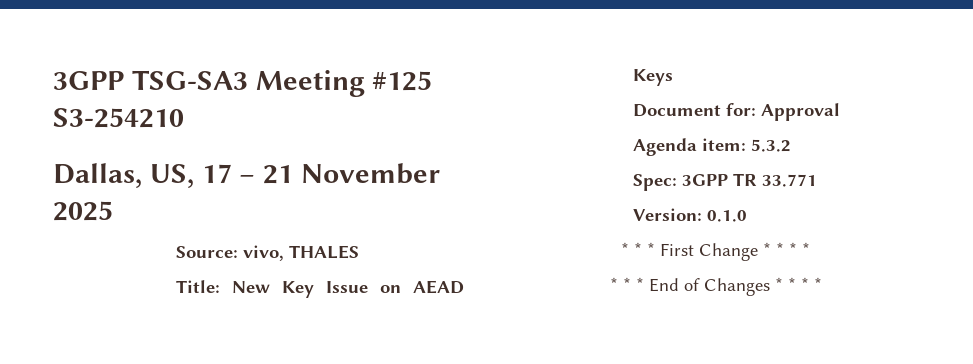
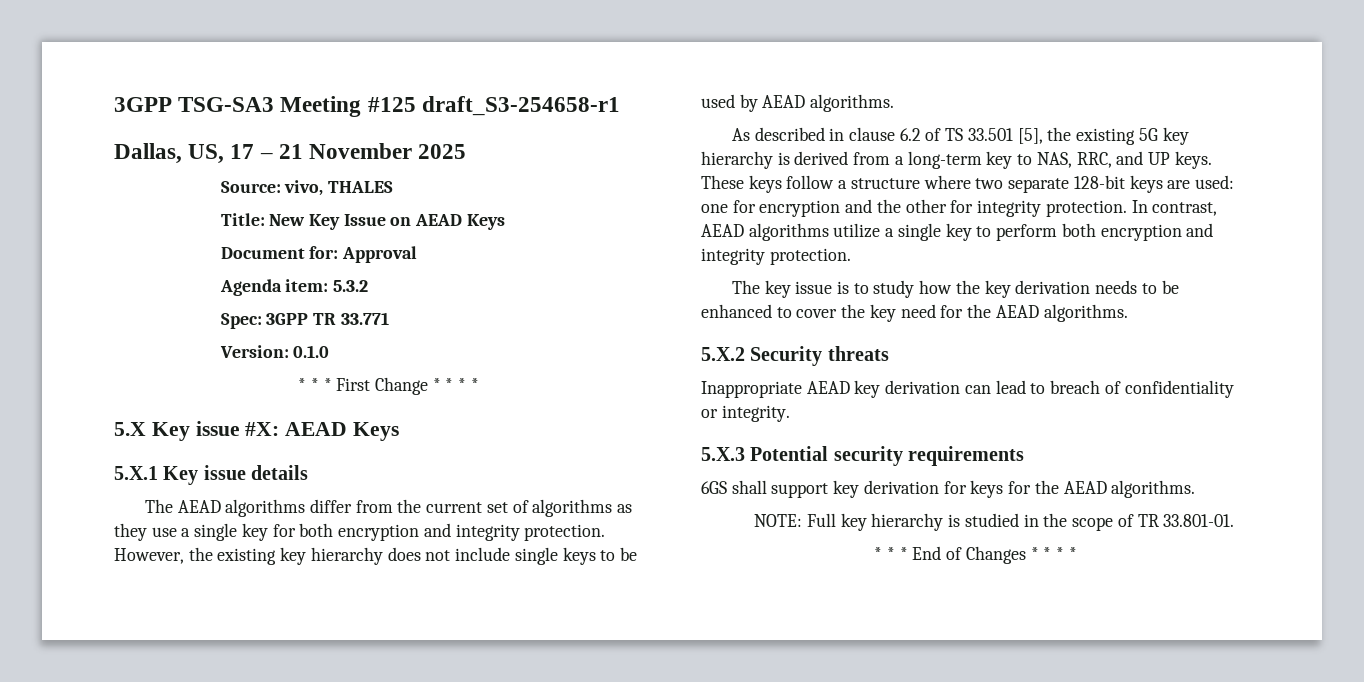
[53,108,184,128] S3-254210 -> [421,96,620,116] draft_S3-254658-r1
(810, 249) none -> [114,421,400,441] [114,465,309,485] [144,499,633,517] [114,523,606,541] [114,547,637,565] [701,94,895,112] [731,127,1189,145] [701,151,1212,169] [701,175,1234,193] [701,199,1218,217] [701,223,1214,241] [701,248,851,265] [731,280,1179,298] [701,304,1128,322] [701,346,889,366] [701,380,1234,398] [701,405,790,422] [701,446,1025,466] [701,480,1196,498] [754,513,1235,531] // 5.X Key issue #X: AEAD Keys // 5.X.1 Key issue details // The AEAD algorithms differ from the current set of algorithms as they use a single key for both encryption and integrity protection. However, the existing key hierarchy does not include single keys to be used by AEAD algorithms. // As described in clause 6.2 of TS 33.501 [5], the existing 5G key hierarchy is derived from a long-term key to NAS, RRC, and UP keys. These keys follow a structure where two separate 128-bit keys are used: one for encryption and the other for integrity protection. In contrast, AEAD algorithms utilize a single key to perform both encryption and integrity protection. // The key issue is to study how the key derivation needs to be enhanced to cover the key need for the AEAD algorithms. // 5.X.2 Security threats // Inappropriate AEAD key derivation can lead to breach of confidentiality or integrity. // 5.X.3 Potential security requirements // 6GS shall support key derivation for keys for the AEAD algorithms. // NOTE: Full key hierarchy is studied in the scope of TR 33.801-01.

